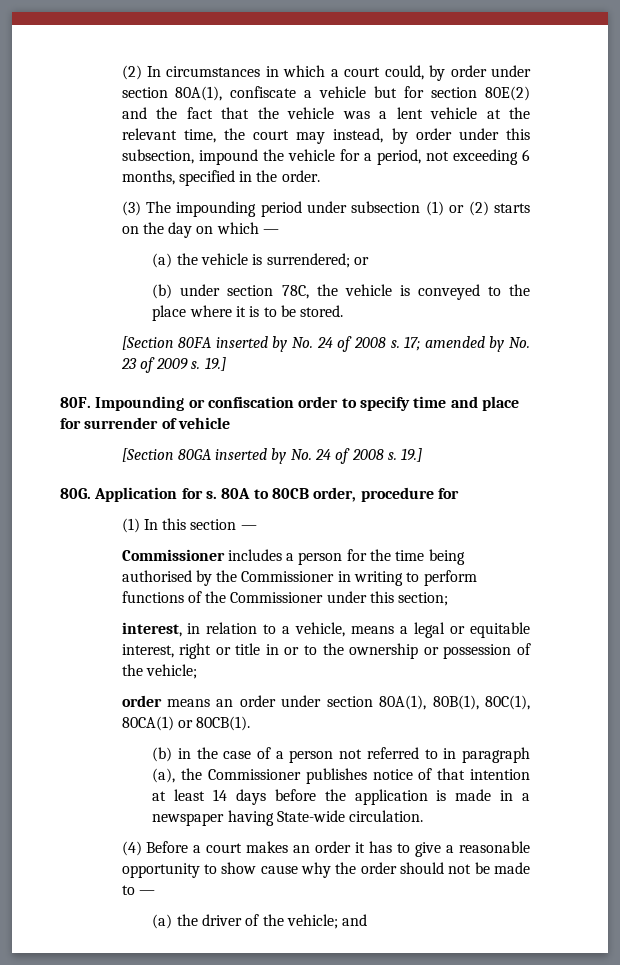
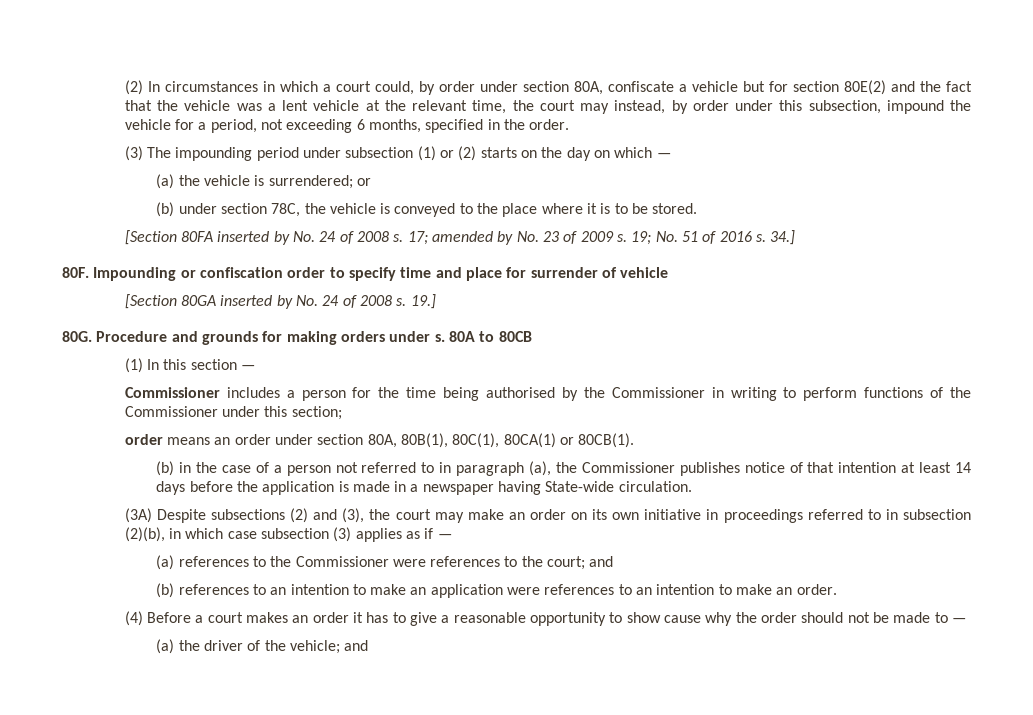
[175,86,223,101] 80A(1), -> [573,81,603,95] 80A,
[204,357,226,371] 19.] -> [631,230,796,245] 19; No. 51 of 2016 s. 34.]
[94,487,203,502] Application for -> [96,331,431,345] Procedure and grounds for making orders under
[313,487,459,502] order, procedure for -> (532, 336) none
[121,622,530,638] [121,643,531,659] [121,664,197,679] // interest, in relation to a vehicle, means a legal or equitable interest, right or title in or to the ownership or possession of the vehicle; -> (342, 413) none
[379,695,427,710] 80A(1), -> [367,434,397,448] 80A,
(424, 816) none -> [124,508,972,523] [124,527,452,542] [156,555,614,570] [156,583,837,598] // (3A) Despite subsections (2) and (3), the court may make an order on its own initiative in proceedings referred to in subsection (2)(b), in which case subsection (3) applies as if — // (a) references to the Commissioner were references to the court; and // (b) references to an intention to make an application were references to an intention to make an order.

